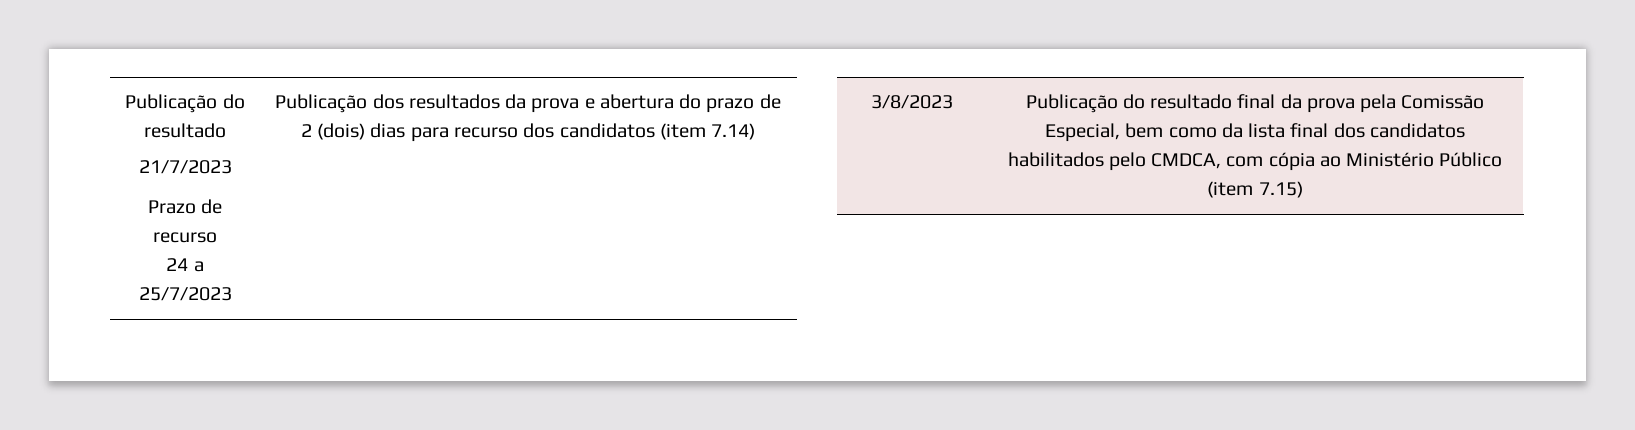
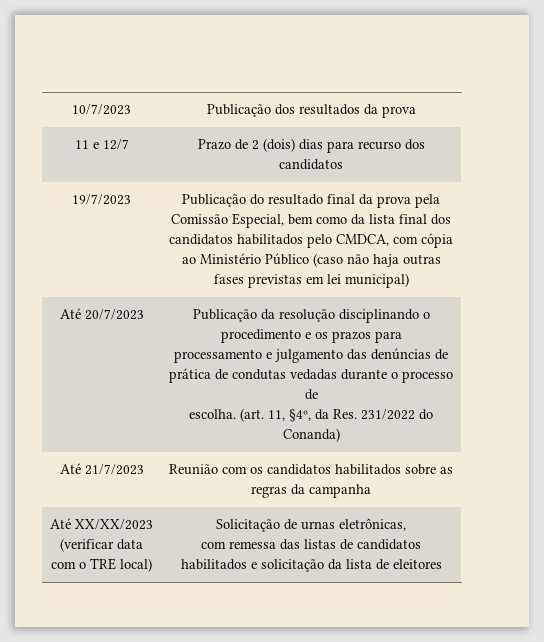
[125,94,245,113] [144,123,226,138] [138,160,232,174] [147,199,223,214] [153,232,217,243] [166,258,204,272] [138,287,232,301] Publicação do resultado // 21/7/2023 // Prazo de recurso // 24 a 25/7/2023 -> [72,104,131,115] 10/7/2023
[584,94,755,113] e abertura do prazo -> [74,139,129,150] [197,139,231,150] // 11 e 12/7 | Prazo
[659,123,756,140] [871,95,953,109] (item 7.14) // 3/8/2023 -> [72,194,131,205] // 19/7/2023
[1207,181,1303,198] (item 7.15) -> [312,253,441,267] [213,273,409,288] [59,308,144,320] [192,309,430,323] [220,329,402,343] [174,348,448,363] [169,368,453,383] [304,389,318,400] [189,408,433,422] [282,428,340,442] [59,463,144,475] [169,464,453,475] [251,484,371,498] [50,518,153,530] [60,538,143,552] [51,558,152,572] [216,518,406,532] [201,539,421,550] [180,559,442,572] (caso não haja outras fases previstas em lei municipal) // Até 20/7/2023 | Publicação da resolução disciplinando o procedimento e os prazos para // processamento e julgamento das denúncias de prática de condutas vedadas durante o processo de // escolha. (art. 11, §4º, da Res. 231/2022 do Conanda) // Até 21/7/2023 | Reunião com os candidatos habilitados sobre as regras da campanha // Até XX/XX/2023 (verificar data com o TRE local) | Solicitação de urnas eletrônicas, // com remessa das listas de candidatos habilitados e solicitação da lista de eleitores

